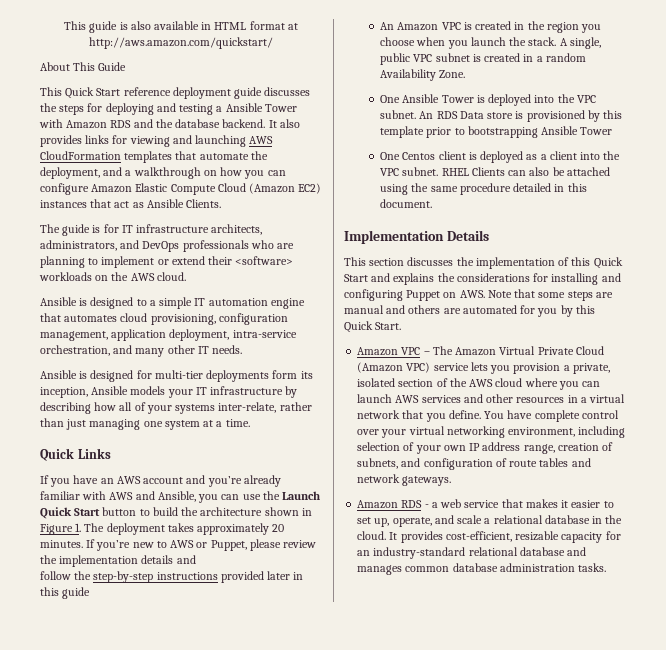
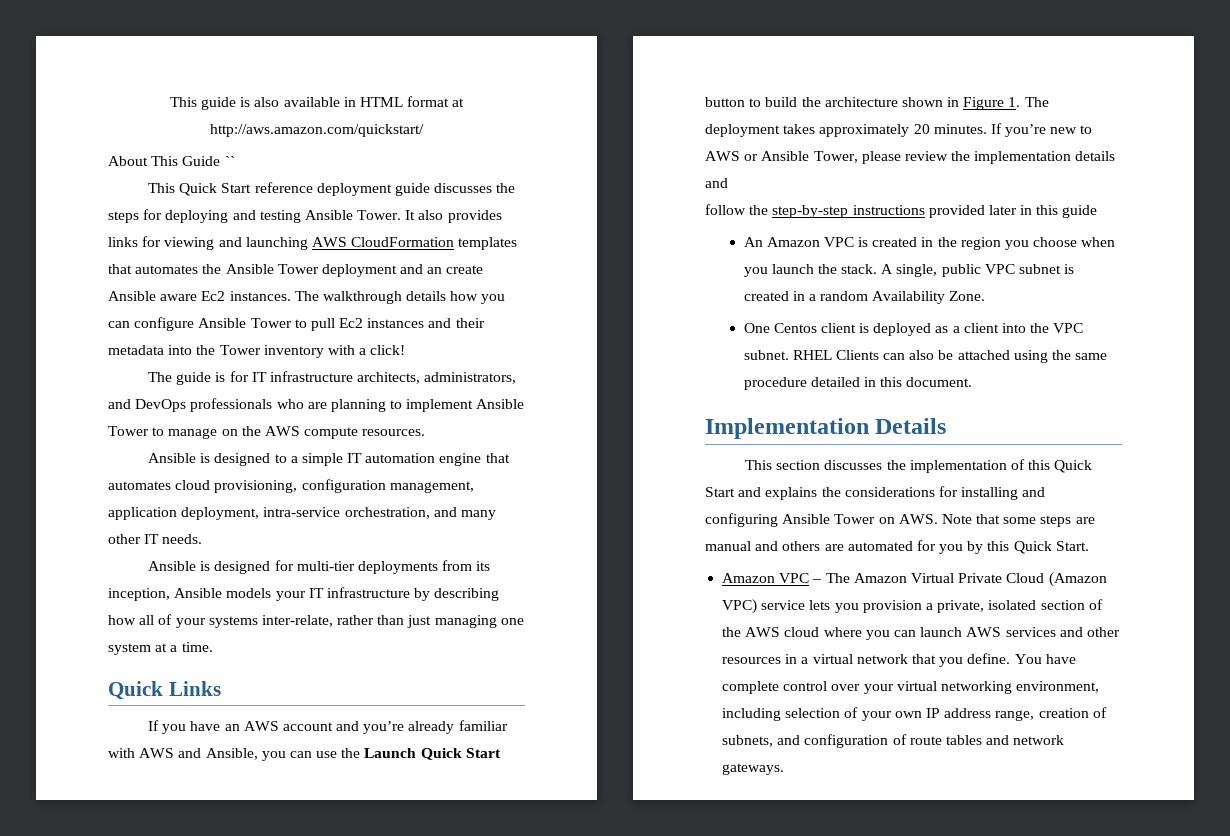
(127, 66) none -> [224,156,235,166] ``
[216,103,297,112] [39,119,266,129] a Ansible Tower with Amazon RDS and the database backend. -> [304,210,402,220] Ansible Tower.
[199,151,268,160] [40,167,286,179] [40,183,322,195] [40,199,222,208] automate the deployment, and a walkthrough on how you can configure Amazon Elastic Compute Cloud (Amazon EC2) instances that act as Ansible Clients. -> [135,264,484,277] [108,291,506,304] [108,317,485,331] [108,345,406,358] automates the Ansible Tower deployment and an create Ansible aware Ec2 instances. The walkthrough details how you can configure Ansible Tower to pull Ec2 instances and their metadata into the Tower inventory with a click!
[157,256,294,265] [39,272,92,281] or extend their <software> workloads -> [476,399,525,409] [108,426,218,439] Ansible Tower to manage
[156,272,186,281] cloud. -> [304,427,426,439] compute resources.
[272,370,298,379] form -> [442,560,473,571] from
[210,540,247,551] Puppet, -> [761,151,858,163] Ansible Tower,
[380,94,596,106] [380,110,623,122] [380,126,613,138] // One Ansible Tower is deployed into the VPC subnet. An RDS Data store is provisioned by this template prior to bootstrapping Ansible Tower -> (986, 296) none
[406,290,441,301] Puppet -> [782,514,876,524] Ansible Tower
[357,499,614,509] [357,515,623,527] [357,531,621,543] [357,547,587,559] [357,563,607,575] // Amazon RDS - a web service that makes it easier to set up, operate, and scale a relational database in the cloud. It provides cost-efficient, resizable capacity for an industry-standard relational database and manages common database administration tasks. -> (785, 769) none

